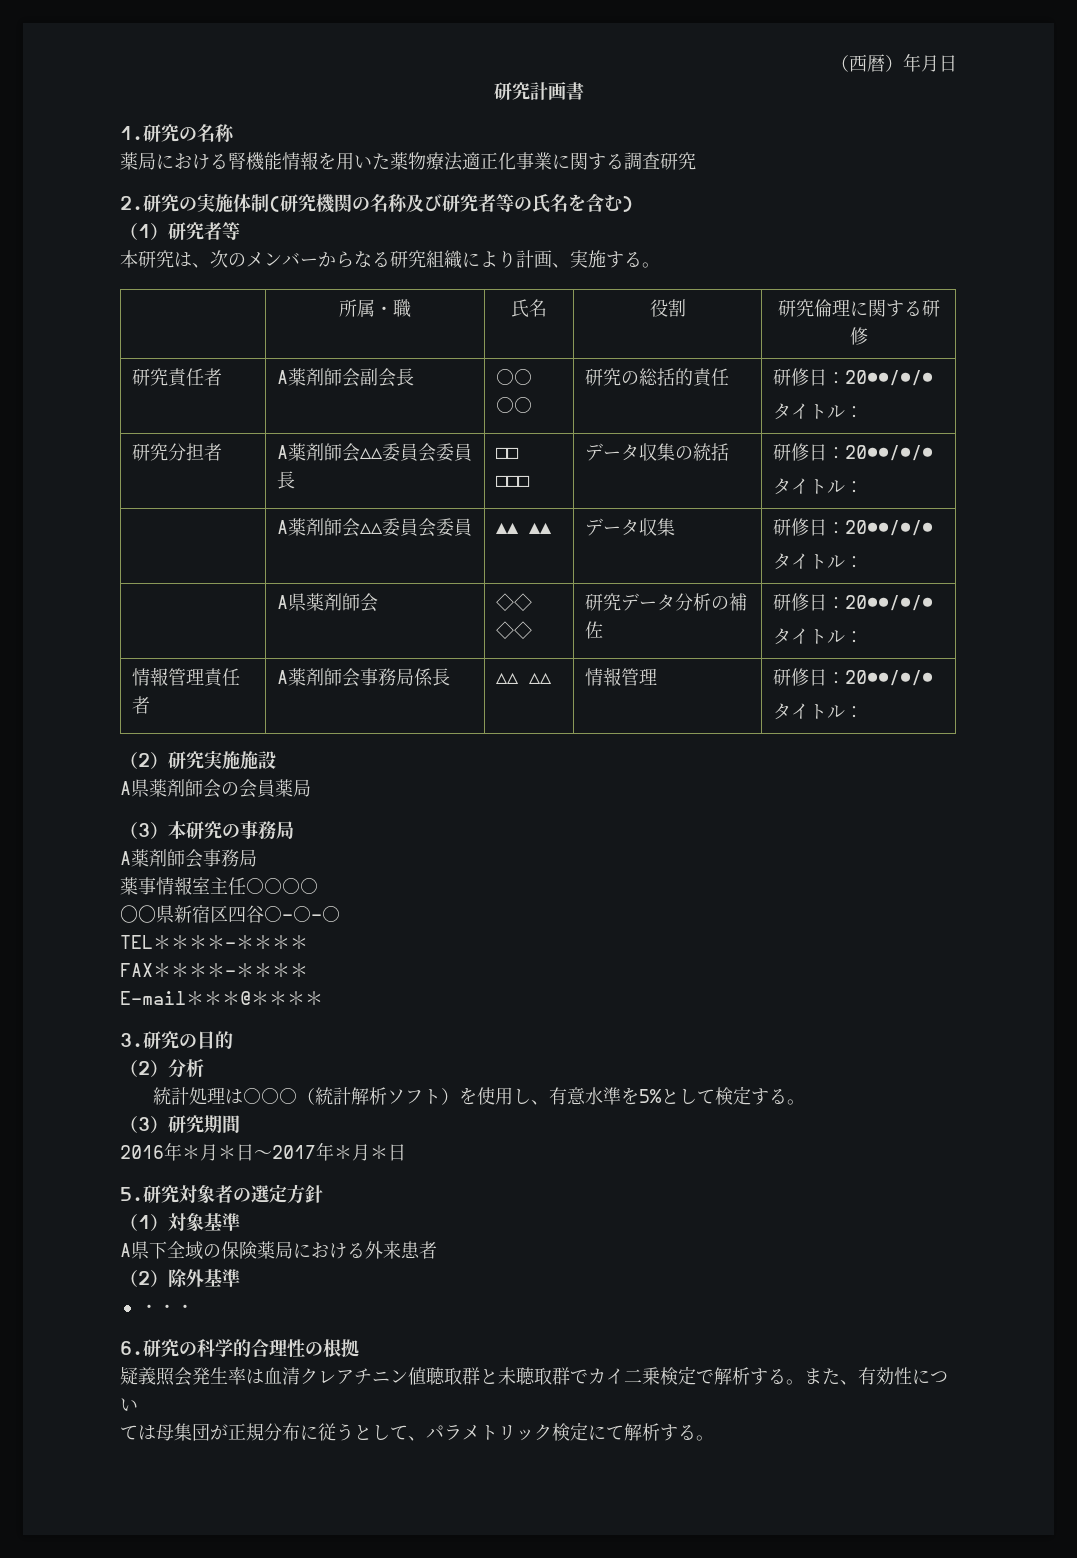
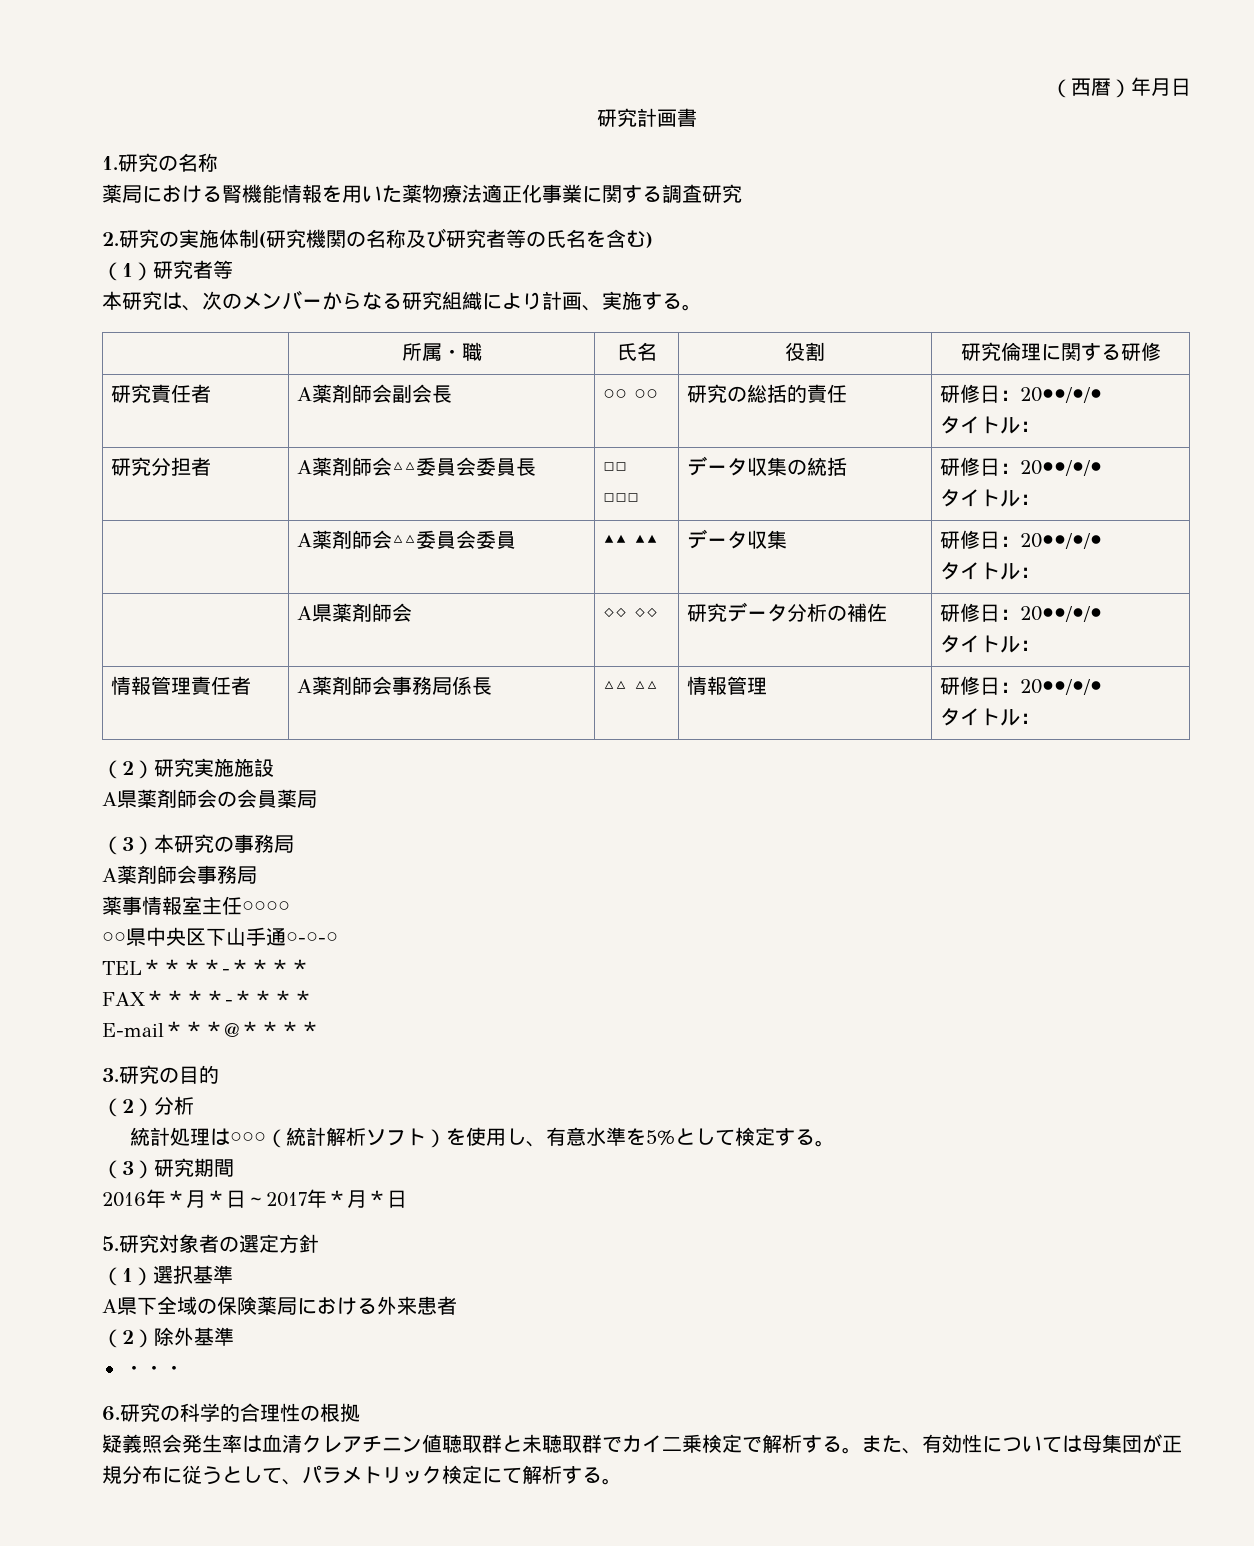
[120,905,264,923] 〇〇県新宿区四谷 -> [102,927,286,946] ○○県中央区下山手通
[168,1213,204,1231] 対象 -> [153,1265,193,1284] 選択
(138, 1405) // -> (1042, 1444) none

